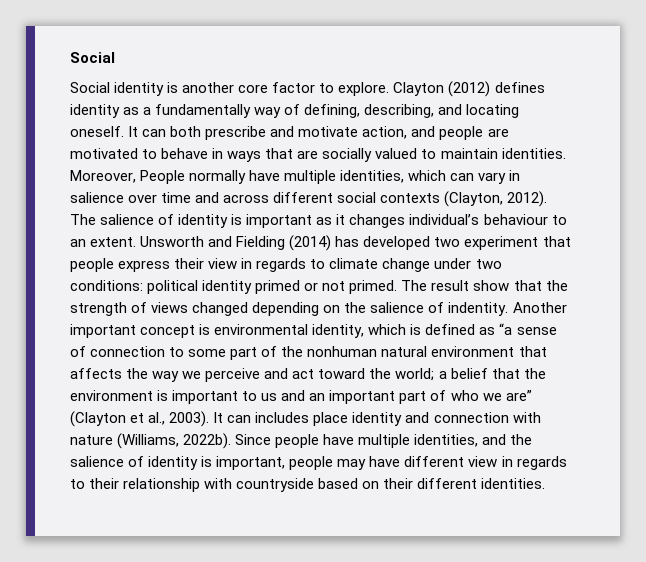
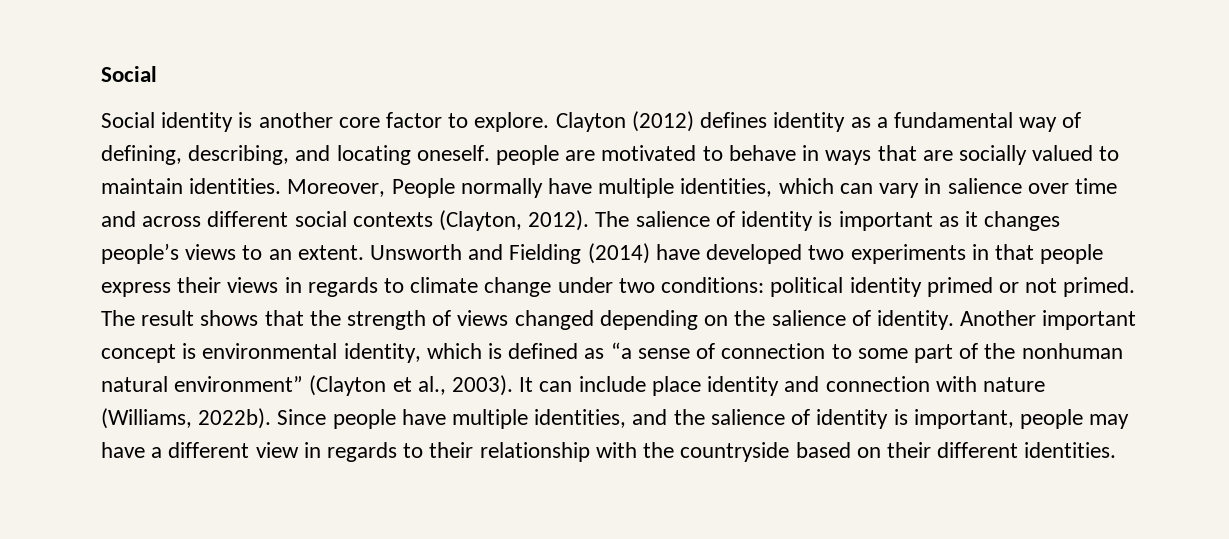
[155,104,252,118] fundamentally -> [893,112,1013,128] fundamental
[128,126,436,140] It can both prescribe and motivate action, and -> (490, 153) none
[409,214,548,225] individual’s behaviour -> [101,243,237,264] people’s views
[335,236,360,247] has -> [655,244,700,260] have
[464,236,539,250] experiment -> [850,244,989,264] experiments in
[208,258,238,269] view -> [227,277,279,293] views
[473,280,510,291] show -> [200,310,259,326] shows
[448,302,509,316] indentity. -> [876,310,954,330] identity.
[431,346,547,357] [70,368,546,382] [70,390,532,404] environment that affects the way we perceive and act toward the world; a belief that the environment is important to us and an important part of who we are” -> [174,376,304,392] environment”
[255,412,310,423] includes -> [578,376,646,392] include
(401, 461) none -> [151,447,163,458] a
(233, 483) none -> [643,442,675,458] the

